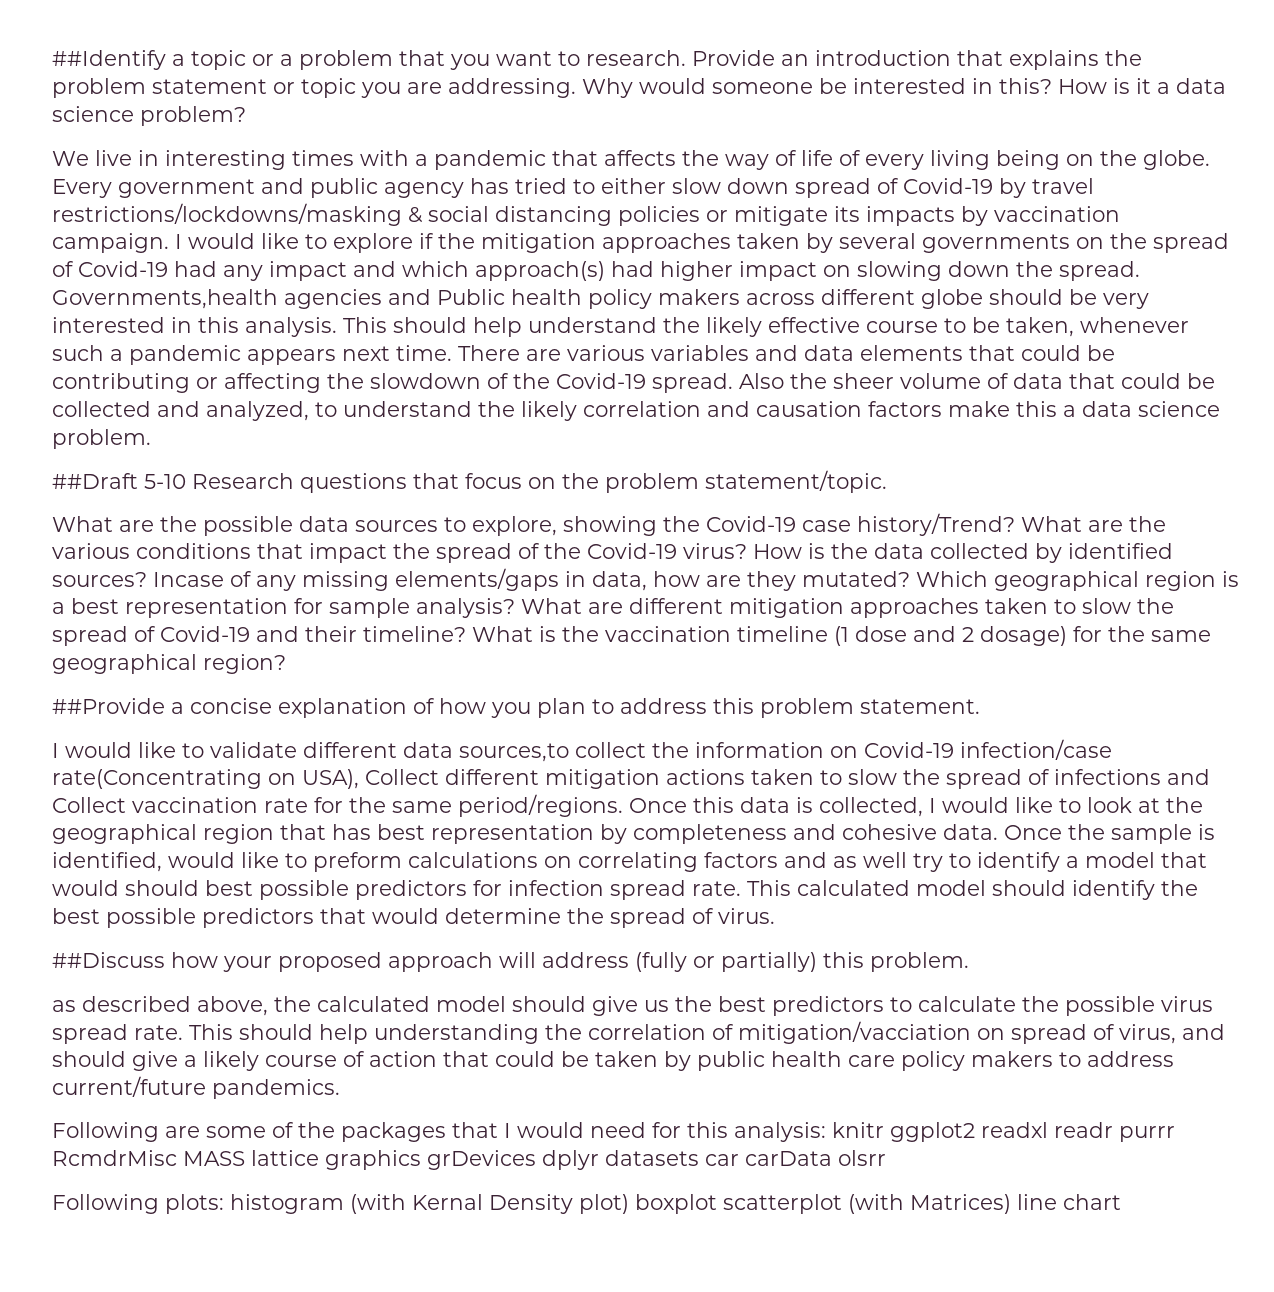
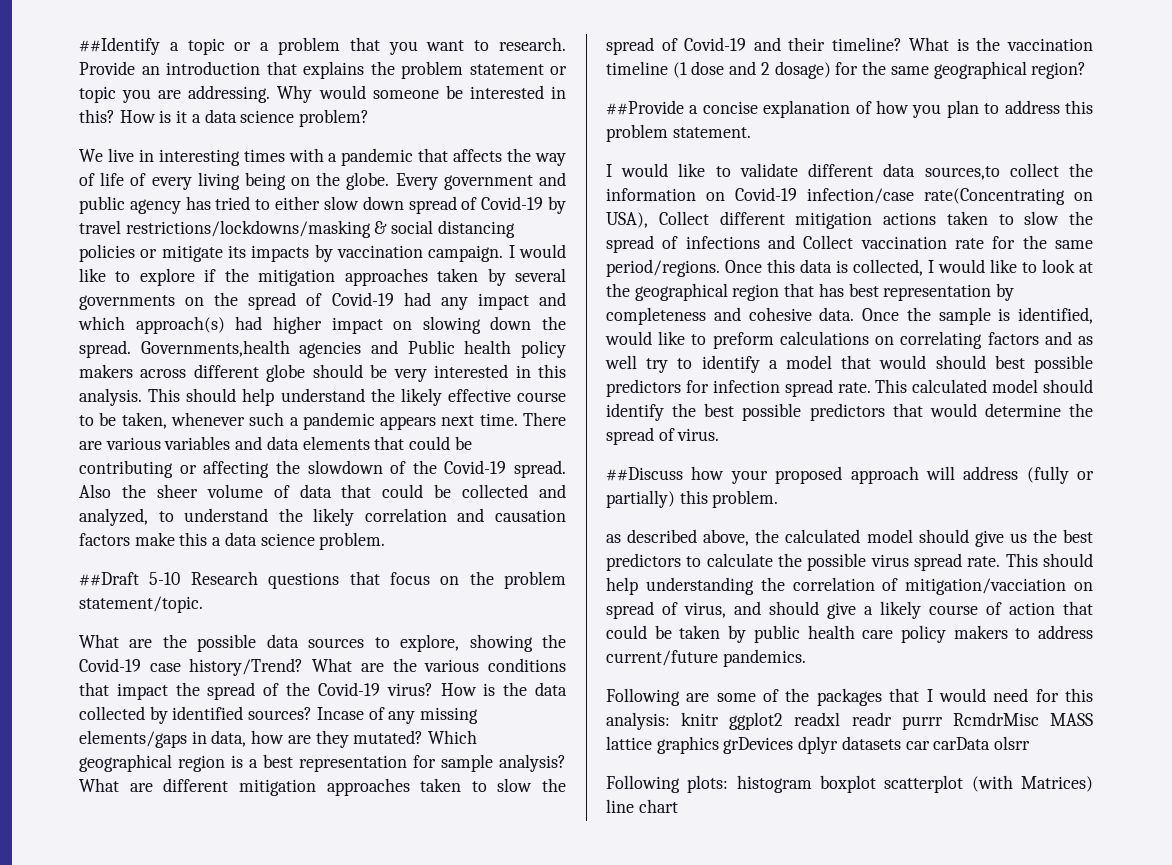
[350,1194,629,1214] (with Kernal Density plot) -> (812, 784) none

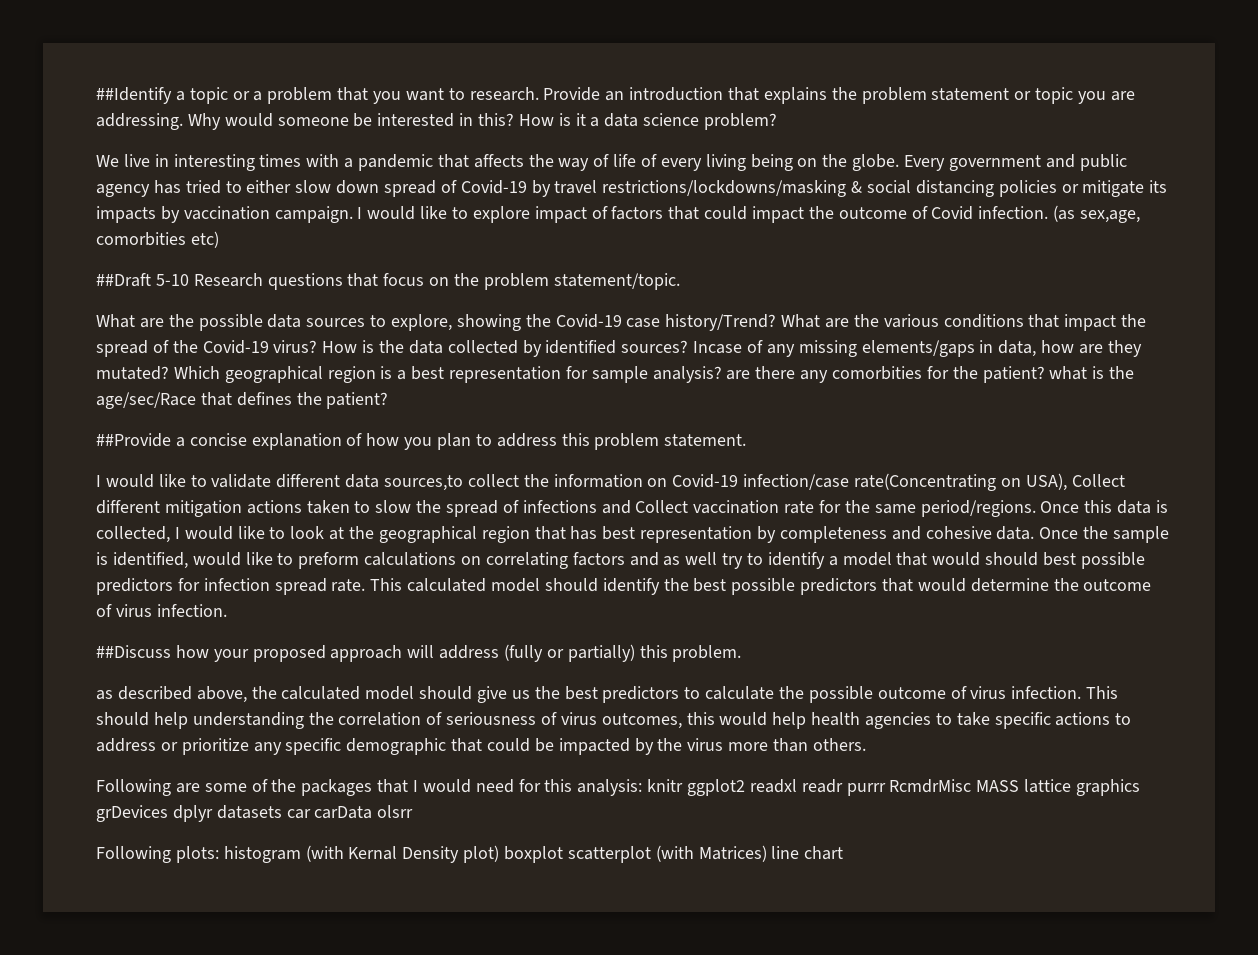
[204,268,566,286] [79,292,566,310] [78,316,566,334] [79,340,566,358] [79,364,567,382] [79,388,566,406] [79,412,566,430] [79,436,472,450] [79,460,566,478] [79,484,566,498] [79,508,566,526] [79,532,386,550] if the mitigation approaches taken by several governments on the spread of Covid-19 had any impact and which approach(s) had higher impact on slowing down the spread. Governments,health agencies and Public health policy makers across different globe should be very interested in this analysis. This should help understand the likely effective course to be taken, whenever such a pandemic appears next time. There are various variables and data elements that could be contributing or affecting the slowdown of the Covid-19 spread. Also the sheer volume of data that could be collected and analyzed, to understand the likely correlation and causation factors make this a data science problem. -> [534,205,1141,223] [96,231,219,248] impact of factors that could impact the outcome of Covid infection. (as sex,age, comorbities etc)
[79,778,566,796] [606,37,1093,55] [606,61,1087,79] What are different mitigation approaches taken to slow the spread of Covid-19 and their timeline? What is the vaccination timeline (1 dose and 2 dosage) for the same geographical region? -> [726,366,1135,383] [96,392,389,409] are there any comorbities for the patient? what is the age/sec/Race that defines the patient?
[606,427,720,445] spread of virus. -> [1083,579,1152,591] [96,604,227,617] outcome of virus infection.
[870,553,1001,571] virus spread rate. -> [877,686,1082,699] outcome of virus infection.
[905,578,1093,595] [606,601,1093,619] [606,625,1093,643] [606,649,806,667] mitigation/vacciation on spread of virus, and should give a likely course of action that could be taken by public health care policy makers to address current/future pandemics. -> [446,712,1132,729] [96,738,866,755] seriousness of virus outcomes, this would help health agencies to take specific actions to address or prioritize any specific demographic that could be impacted by the virus more than others.
(812, 784) none -> [305,845,500,863] (with Kernal Density plot)

